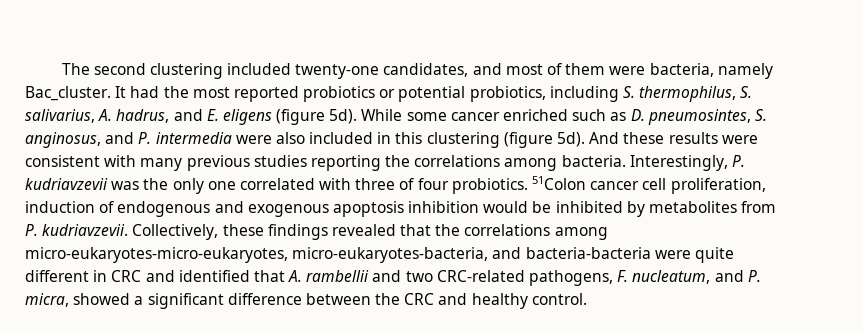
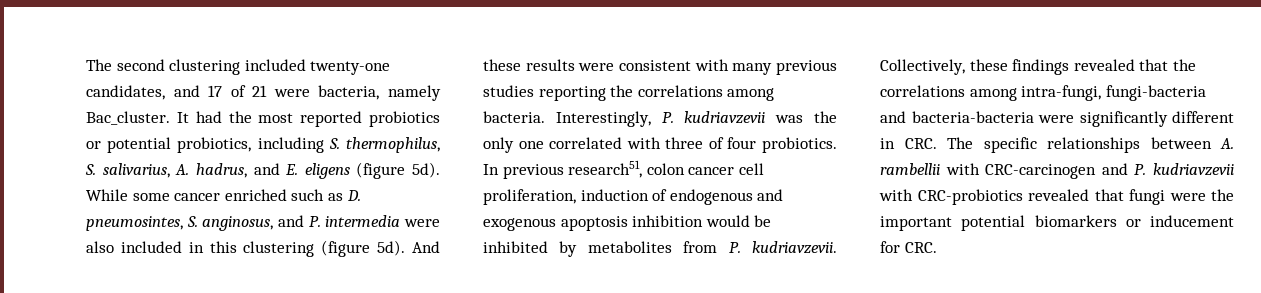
[505,63,606,75] most of them -> [208,85,268,97] 17 of 21
[532,176,587,190] 51Colon -> [483,160,685,179] In previous research51, colon
[25,247,489,263] micro-eukaryotes-micro-eukaryotes, micro-eukaryotes-bacteria, -> [1021,85,1206,101] intra-fungi, fungi-bacteria
[694,247,734,263] quite -> [1079,111,1168,127] significantly
[111,270,761,286] [25,293,587,309] CRC and identified that A. rambellii and two CRC-related pathogens, F. nucleatum, and P. micra, showed a significant difference between the CRC and healthy control. -> [904,137,1234,153] [880,163,1234,179] [879,189,1234,205] [880,215,1234,231] [880,241,937,253] CRC. The specific relationships between A. rambellii with CRC-carcinogen and P. kudriavzevii with CRC-probiotics revealed that fungi were the important potential biomarkers or inducement for CRC.

